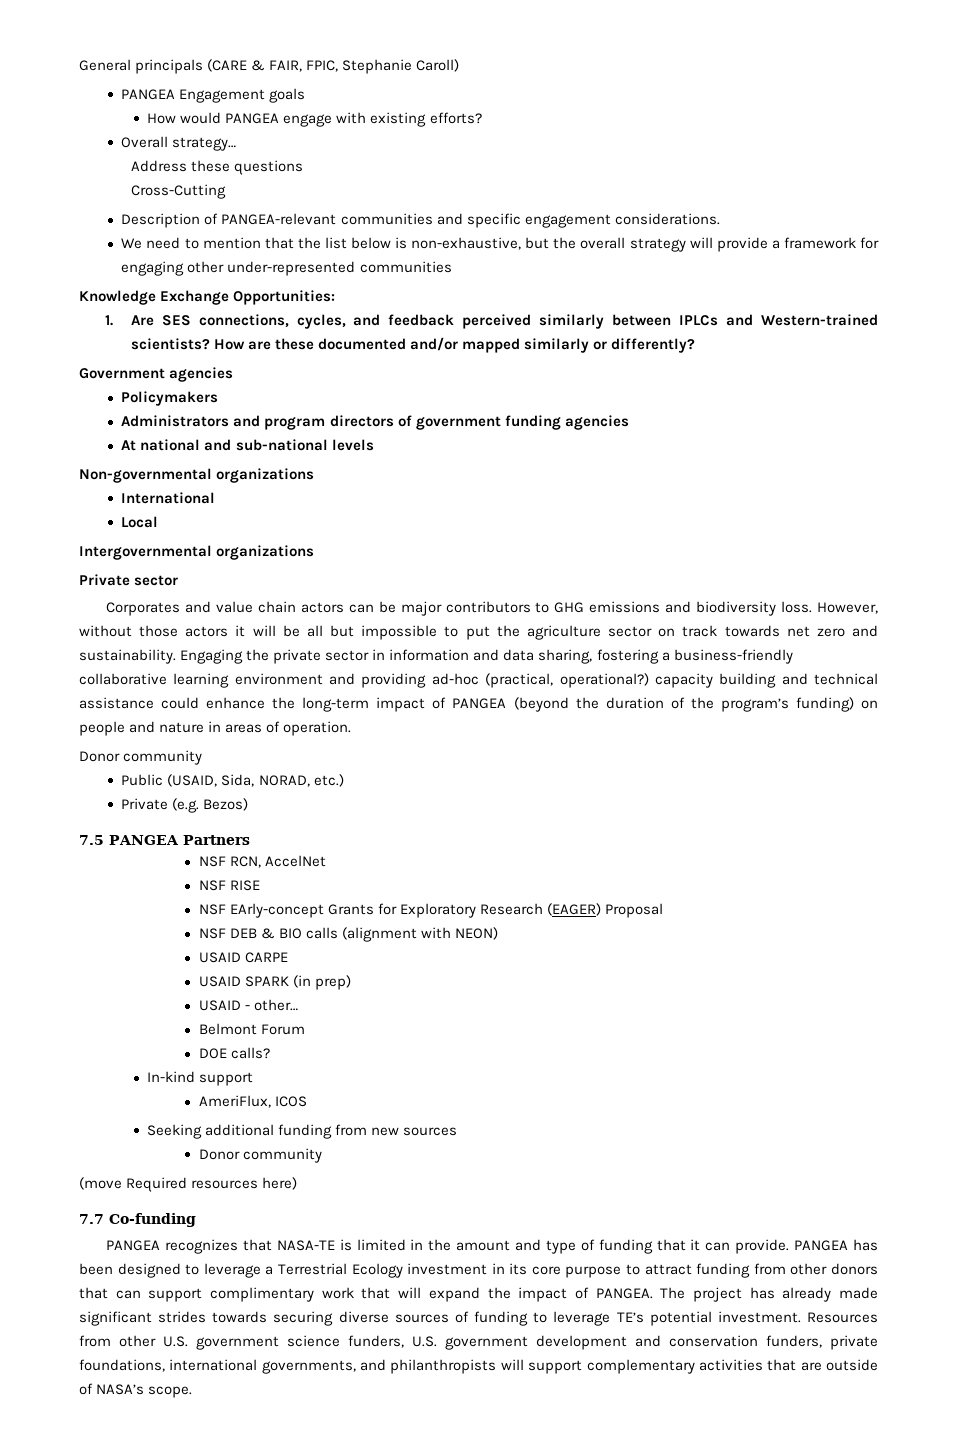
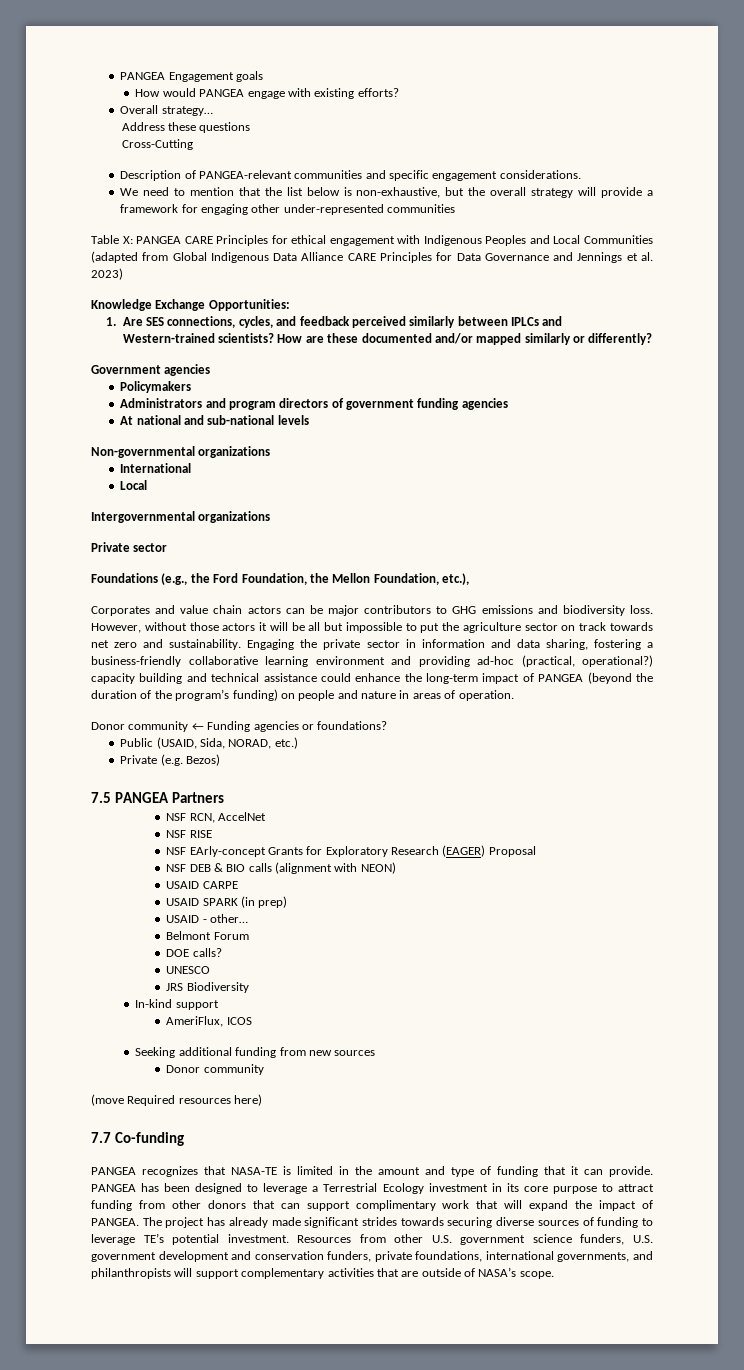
[79,59,460,74] General principals (CARE & FAIR, FPIC, Stephanie Caroll) // -> (120, 76) none
(452, 267) none -> [91,235,653,246] [91,251,653,263] [91,268,123,280] // Table X: PANGEA CARE Principles for ethical engagement with Indigenous Peoples and Local Communities (adapted from Global Indigenous Data Alliance CARE Principles for Data Governance and Jennings et al. 2023)
(179, 580) none -> [91,573,469,585] // Foundations (e.g., the Ford Foundation, the Mellon Foundation, etc.),
(203, 757) none -> [191,721,388,732] ← Funding agencies or foundations?
(270, 1053) none -> [166,966,211,974] [166,982,249,993] // UNESCO // JRS Biodiversity

